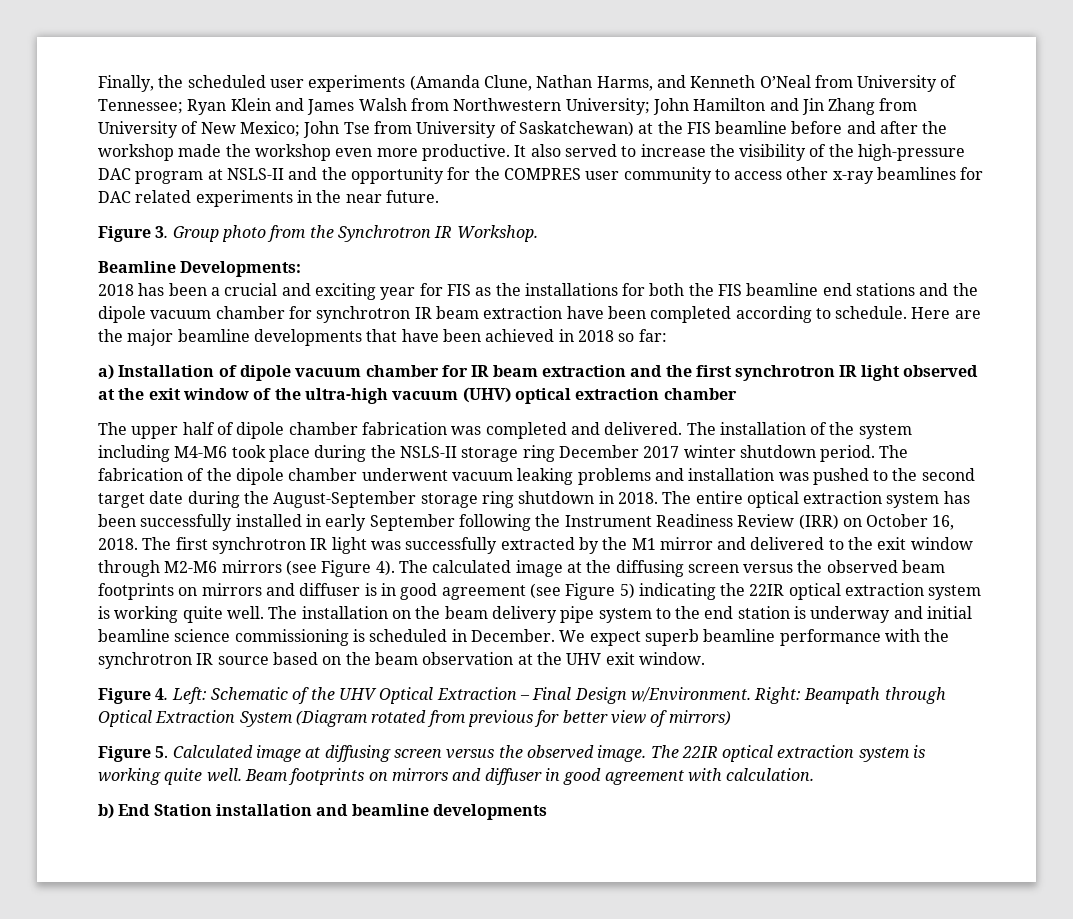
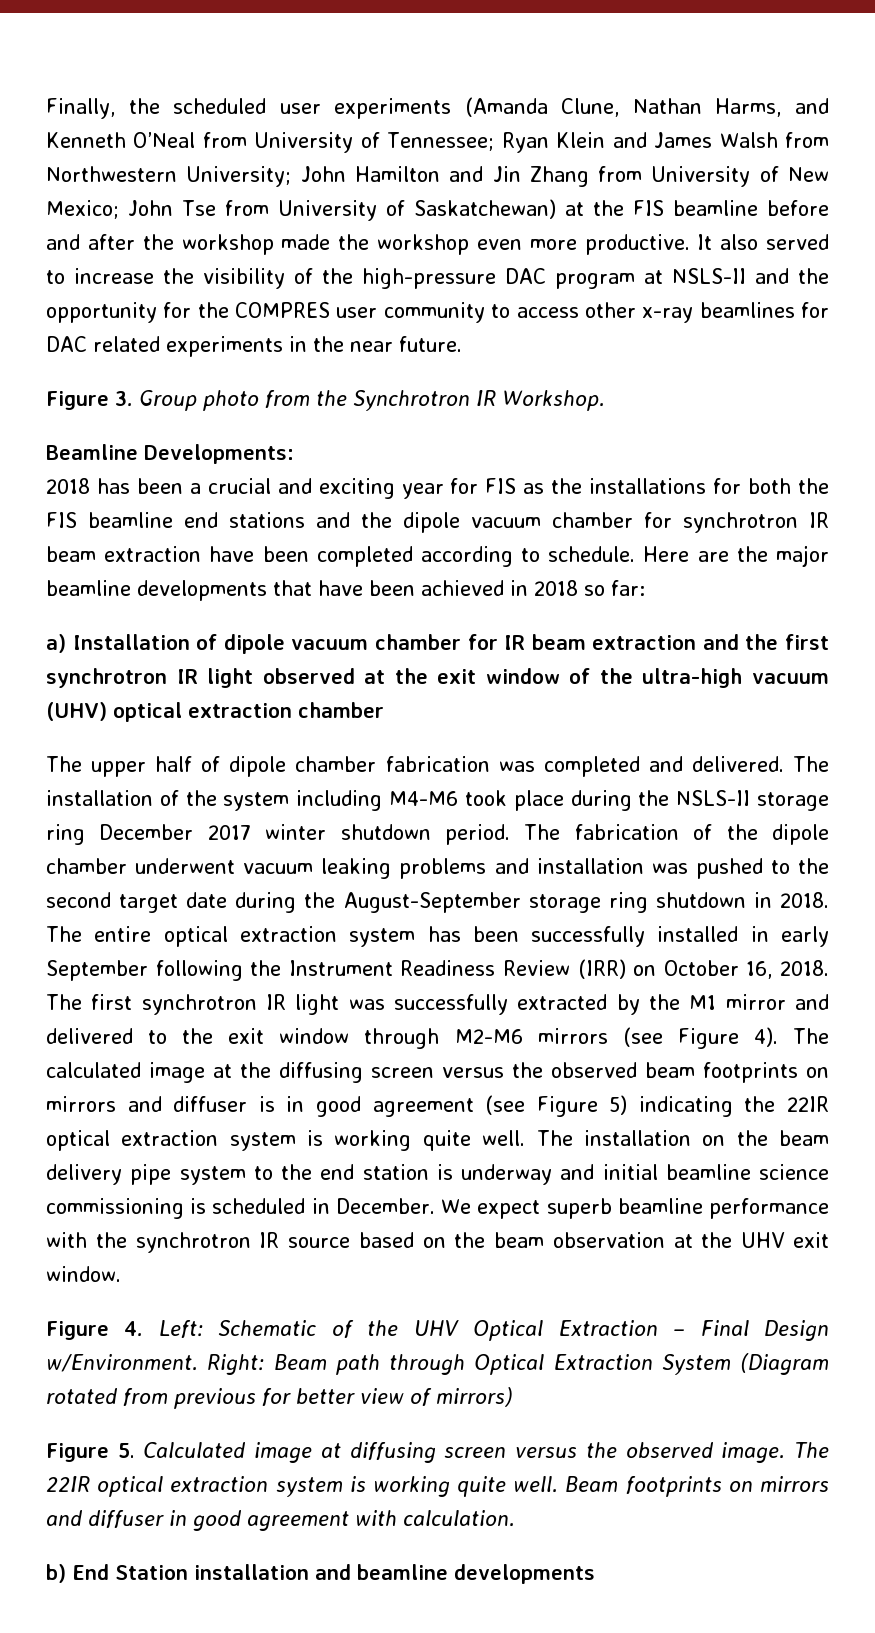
[804,687,881,704] Beampath -> [273,1354,380,1375] Beam path

